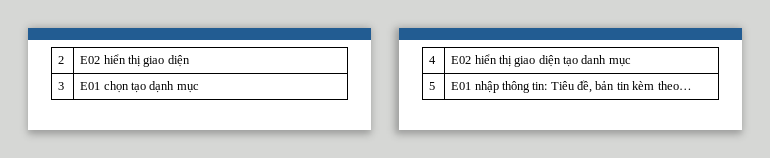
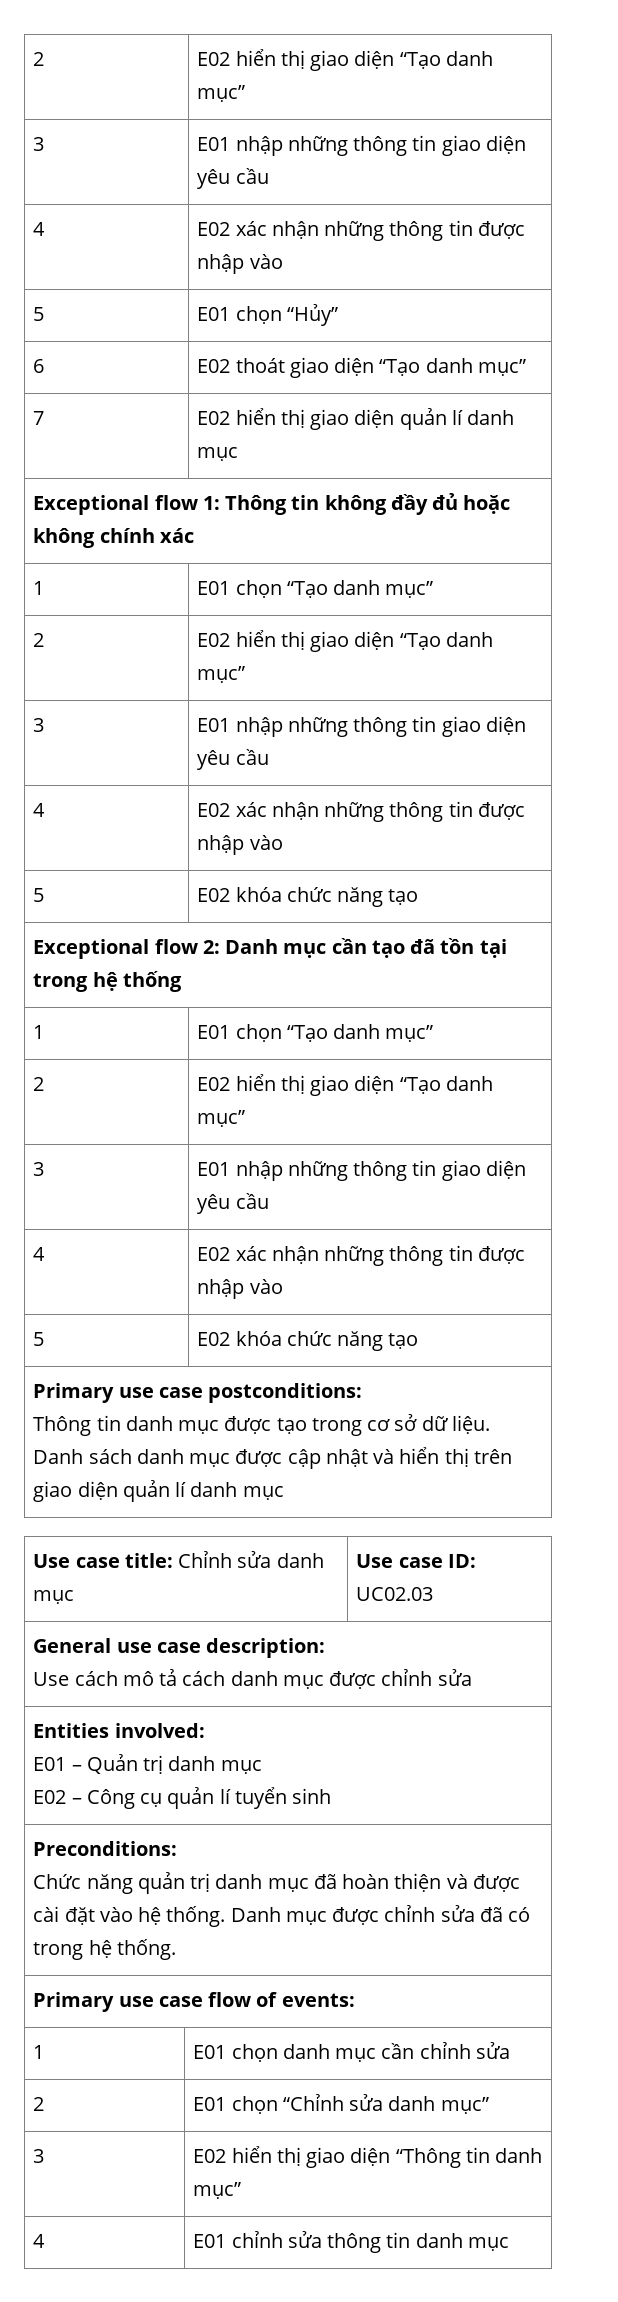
[58,56,65,64] [80,54,190,67] [58,82,65,90] [80,81,199,93] [429,56,437,64] [451,54,631,67] [429,82,436,90] [451,80,692,93] 2 | E02 hiển thị giao diện // 3 | E01 chọn tạo dạnh mục // 4 | E02 hiển thị giao diện tạo danh mục // 5 | E01 nhập thông tin: Tiêu đề, bản tin kèm theo… -> [33,52,45,66] [197,49,493,71] [197,85,246,102] [33,137,45,151] [197,135,526,156] [197,168,269,189] [33,222,46,236] [197,220,525,241] [197,254,283,274] [33,307,45,321] [197,304,338,326] [33,359,45,373] [197,357,526,378] [33,411,45,425] [197,408,515,430] [197,447,239,461] [33,493,511,515] [33,528,194,548] [33,581,45,595] [197,580,434,598] [33,633,45,647] [197,630,493,652] [197,666,246,683] [33,718,45,732] [197,716,526,737] [197,749,269,770] [33,803,46,817] [197,801,525,822] [197,835,283,855] [33,888,45,902] [197,887,419,907] [33,938,507,959] [33,971,182,992] [33,1025,45,1039] [197,1024,434,1042] [33,1077,45,1091] [197,1074,493,1096] [197,1110,246,1127] [33,1162,45,1176] [197,1160,526,1181] [197,1193,269,1214] [33,1247,46,1261] [197,1245,525,1266] [197,1279,283,1299] [33,1332,45,1346] [197,1331,419,1351] [33,1383,363,1403] [33,1414,490,1436] [33,1447,512,1469] [33,1480,284,1502] [33,1551,324,1568] [33,1590,75,1604] [356,1554,476,1568] [356,1587,434,1601] [33,1638,326,1658] [33,1669,472,1689] [33,1723,205,1738] [33,1754,262,1774] [33,1787,332,1809] [33,1841,178,1856] [33,1872,520,1894] [33,1905,531,1927] [33,1939,176,1960] [33,1992,355,2012] [33,2045,45,2059] [193,2042,510,2062] [33,2097,45,2111] [193,2094,489,2114] [33,2149,45,2163] [193,2146,543,2168] [193,2182,242,2199] [33,2234,46,2248] [193,2231,509,2253] 2 | E02 hiển thị giao diện “Tạo danh mục” // 3 | E01 nhập những thông tin giao diện yêu cầu // 4 | E02 xác nhận những thông tin được nhập vào // 5 | E01 chọn “Hủy” // 6 | E02 thoát giao diện “Tạo danh mục” // 7 | E02 hiển thị giao diện quản lí danh mục // Exceptional flow 1: Thông tin không đầy đủ hoặc không chính xác // 1 | E01 chọn “Tạo danh mục” // 2 | E02 hiển thị giao diện “Tạo danh mục” // 3 | E01 nhập những thông tin giao diện yêu cầu // 4 | E02 xác nhận những thông tin được nhập vào // 5 | E02 khóa chức năng tạo // Exceptional flow 2: Danh mục cần tạo đã tồn tại trong hệ thống // 1 | E01 chọn “Tạo danh mục” // 2 | E02 hiển thị giao diện “Tạo danh mục” // 3 | E01 nhập những thông tin giao diện yêu cầu // 4 | E02 xác nhận những thông tin được nhập vào // 5 | E02 khóa chức năng tạo // Primary use case postconditions: // Thông tin danh mục được tạo trong cơ sở dữ liệu. Danh sách danh mục được cập nhật và hiển thị trên giao diện quản lí danh mục // Use case title: Chỉnh sửa danh mục | Use case ID: UC02.03 // General use case description: // Use cách mô tả cách danh mục được chỉnh sửa // Entities involved: // E01 – Quản trị danh mục // E02 – Công cụ quản lí tuyển sinh // Preconditions: // Chức năng quản trị danh mục đã hoàn thiện và được cài đặt vào hệ thống. Danh mục được chỉnh sửa đã có trong hệ thống. // Primary use case flow of events: // 1 | E01 chọn danh mục cần chỉnh sửa // 2 | E01 chọn “Chỉnh sửa danh mục” // 3 | E02 hiển thị giao diện “Thông tin danh mục” // 4 | E01 chỉnh sửa thông tin danh mục

